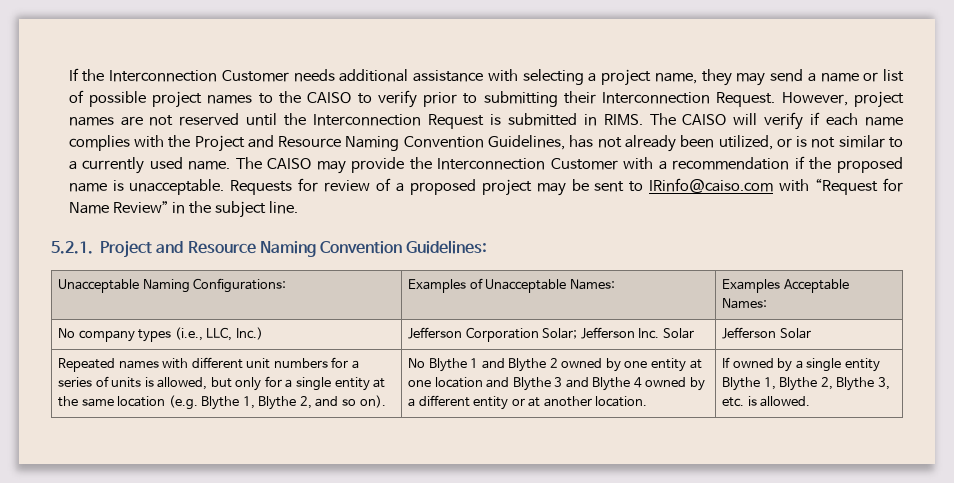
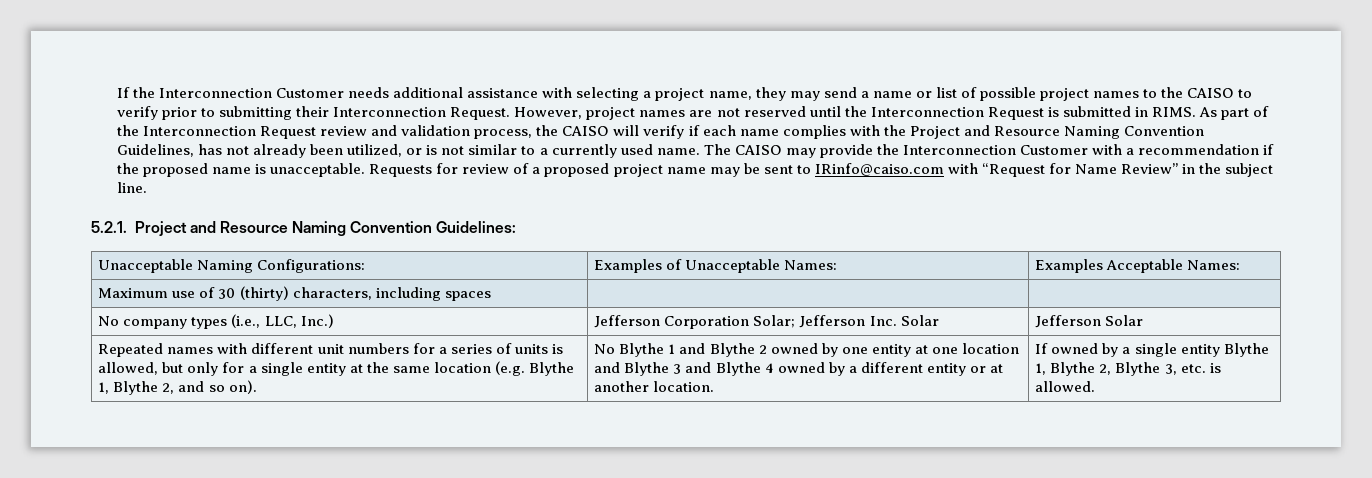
[649,113,676,125] The -> [1199,106,1270,120] [116,125,559,139] As part of the Interconnection Request review and validation process, the
(532, 187) none -> [666,167,706,174] name
(768, 303) none -> [98,286,491,301] // Maximum use of 30 (thirty) characters, including spaces | |

